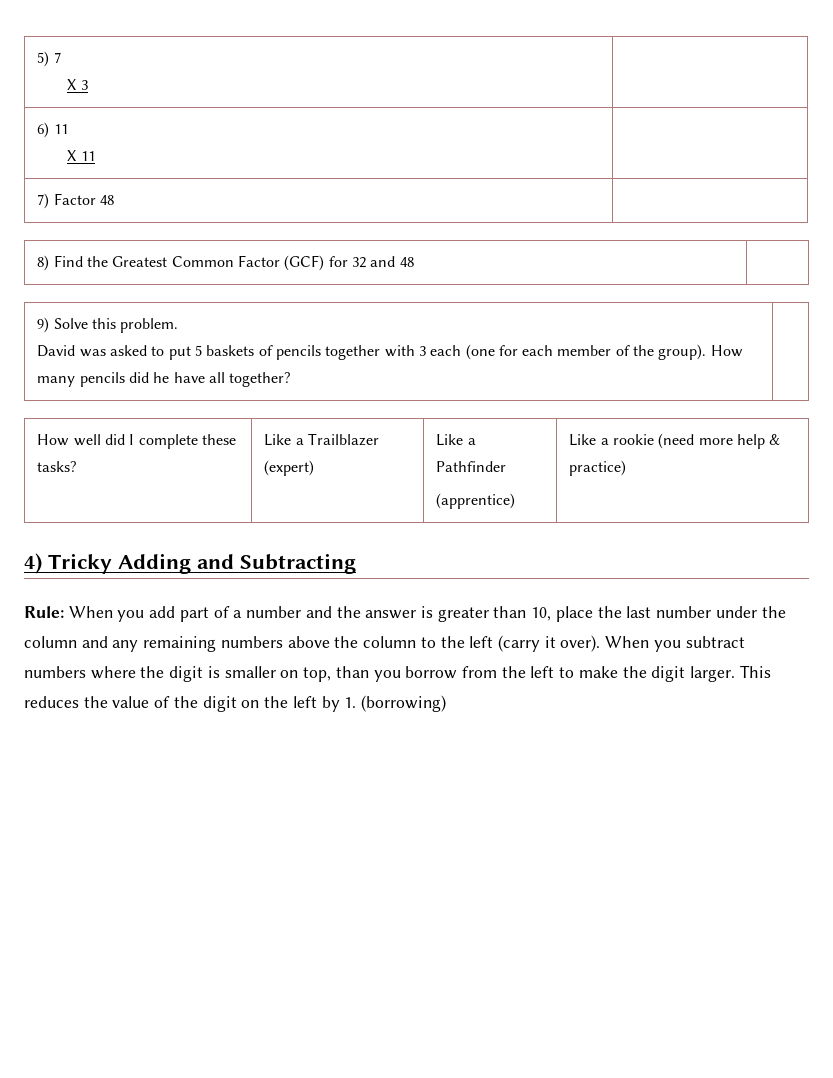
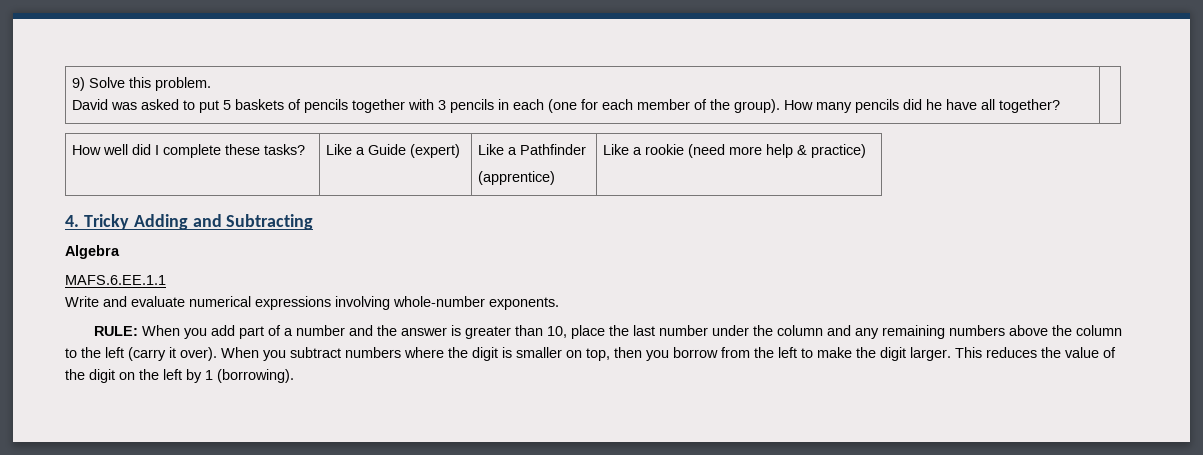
[37,51,61,67] [67,79,88,90] [37,122,68,138] [67,150,95,161] [37,193,114,209] [37,255,414,271] 5) 7 // X 3 | // 6) 11 // X 11 | // 7) Factor 48 | // 8) Find the Greatest Common Factor (GCF) for 32 and 48 | // -> (71, 84) none
(426, 351) none -> [449,99,509,113] pencils in
[307,433,379,446] Trailblazer -> [367,144,406,155] Guide
[24,553,42,574] 4) -> [65,215,79,227] 4.
[24,606,64,618] Rule: -> [65,245,120,259] [65,275,166,285] [65,296,559,310] [94,326,139,336] Algebra // MAFS.6.EE.1.1 // Write and evaluate numerical expressions involving whole-number exponents. // RULE:
[335,666,369,678] than -> [614,347,642,358] then
[344,695,446,712] 1. (borrowing) -> [205,369,294,383] 1 (borrowing).

